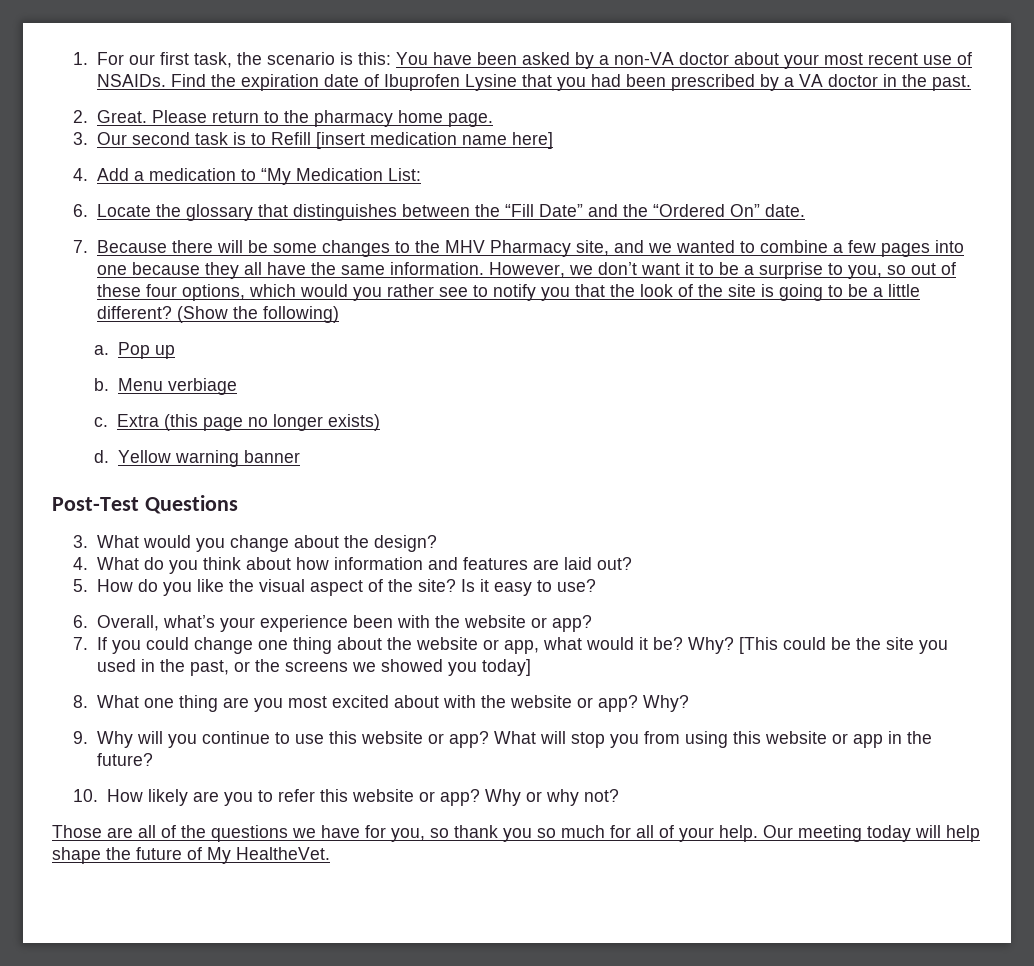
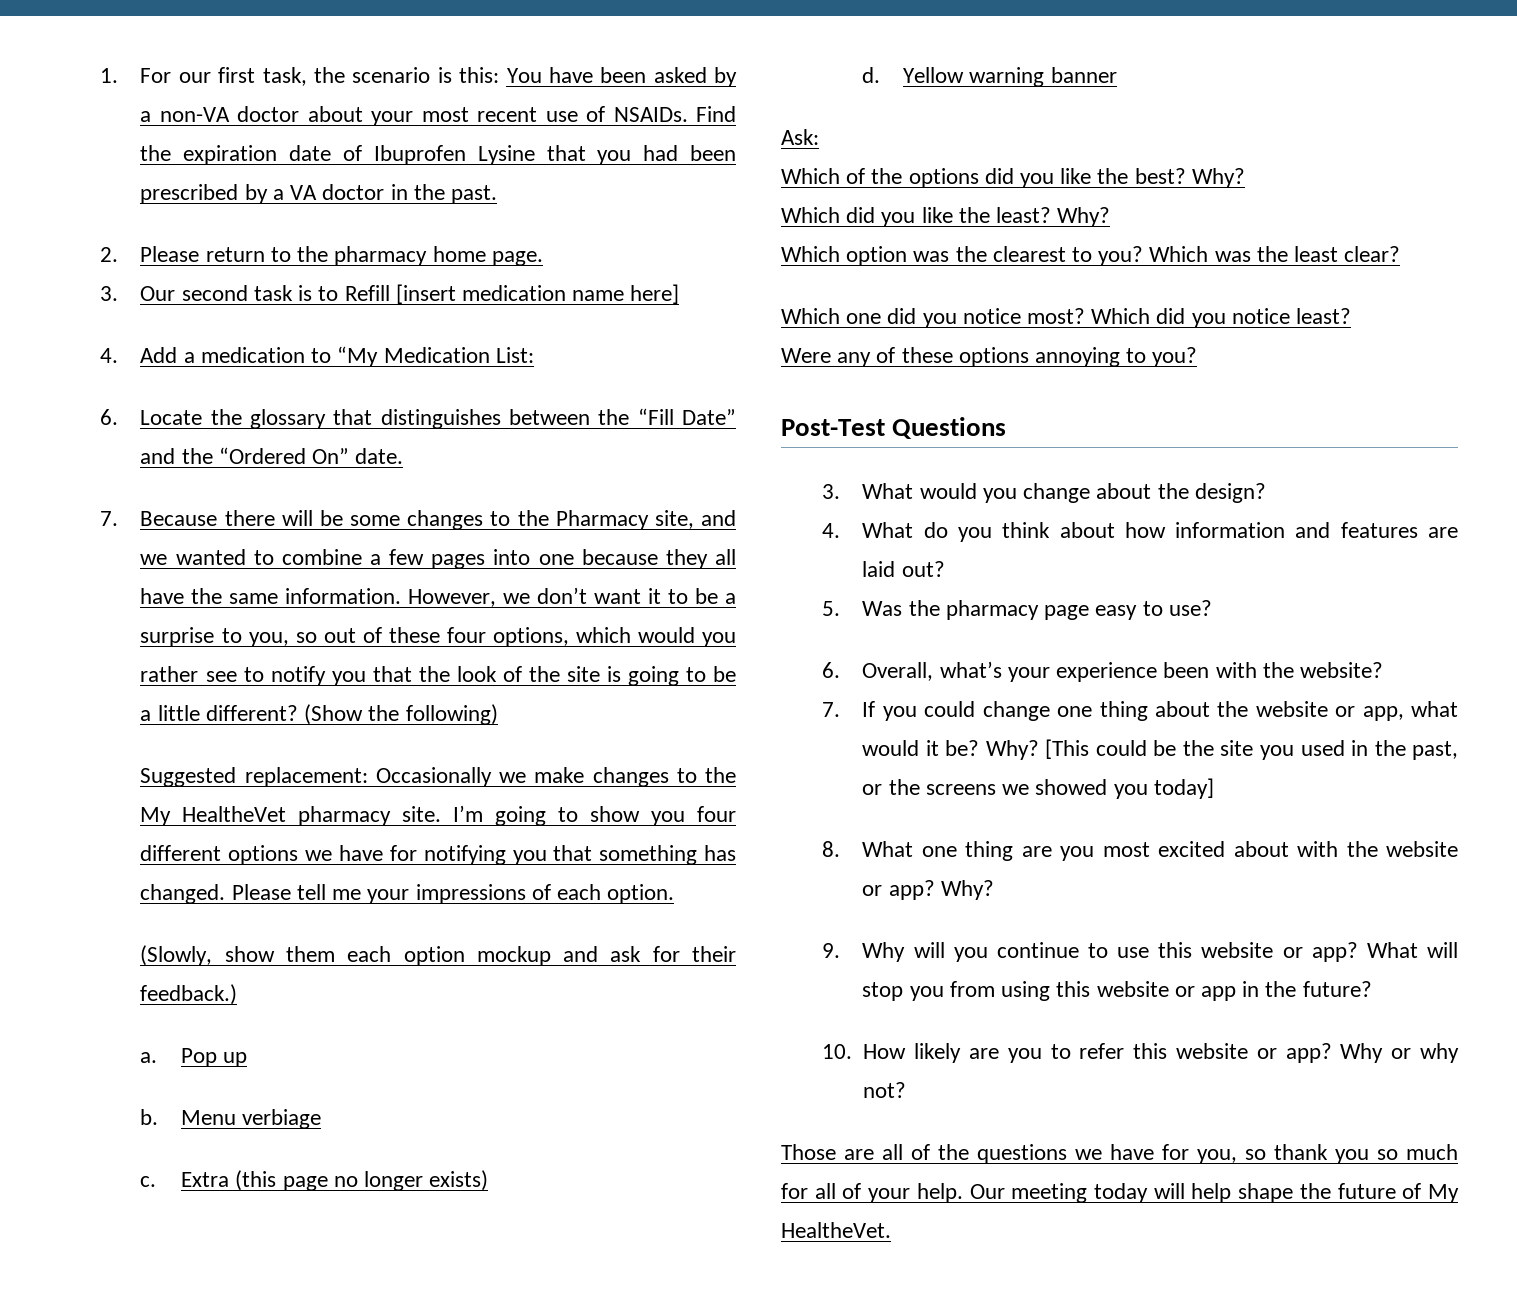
[96,110,147,123] Great. -> (118, 254) none
[444,240,485,253] MHV -> (549, 518) none
(339, 314) none -> [140,767,736,787] [140,805,736,826] [140,845,736,865] [140,884,675,904] [140,945,736,966] [140,984,238,1005] // Suggested replacement: Occasionally we make changes to the My HealtheVet pharmacy site. I’m going to show you four different options we have for notifying you that something has changed. Please tell me your impressions of each option. // (Slowly, show them each option mockup and ask for their feedback.)
(300, 456) none -> [781,129,819,145] [781,168,1245,188] [781,207,1111,227] [781,246,1401,266] [781,308,1352,328] [781,347,1198,367] // Ask: // Which of the options did you like the best? Why? // Which did you like the least? Why? // Which option was the clearest to you? Which was the least clear? // Which one did you notice most? Which did you notice least? // Were any of these options annoying to you?
[96,579,489,596] How do you like the visual aspect of the site? Is it -> [862,600,1090,620] Was the pharmacy page
[463,615,592,632] website or app? -> [1299,662,1383,678] website?

